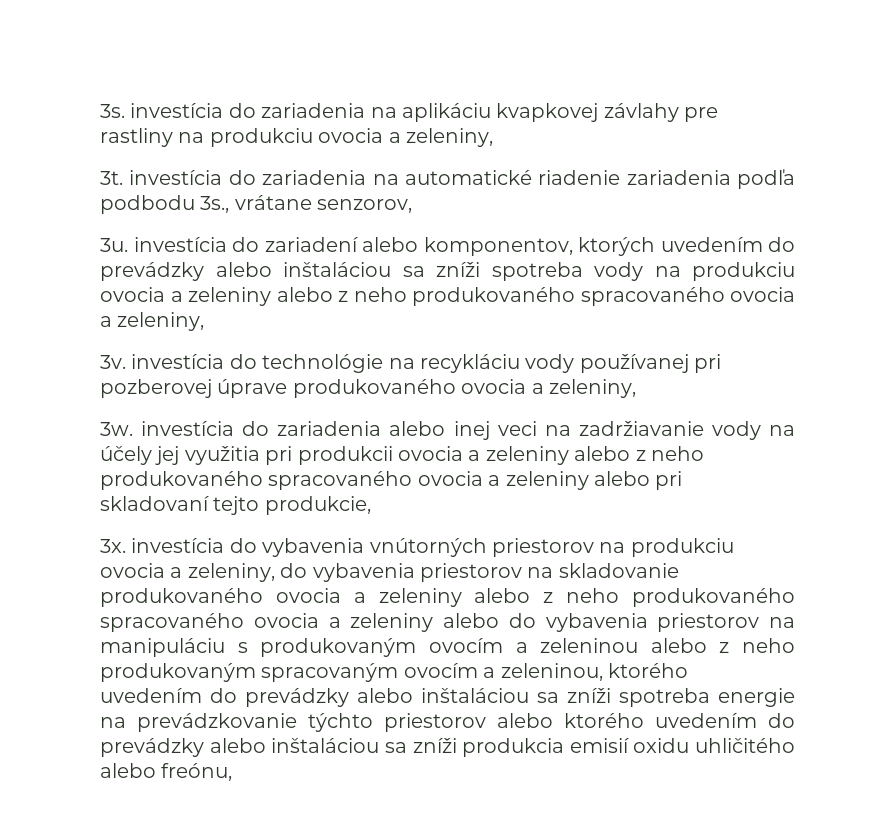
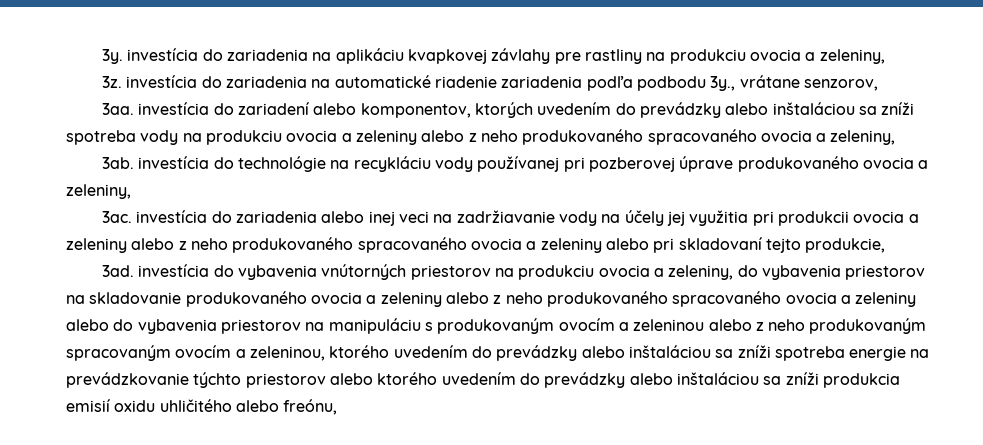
[100,104,125,118] 3s. -> [102,49,124,64] 3y.
[100,171,123,185] 3t. -> [102,76,123,88] 3z.
[200,196,230,213] 3s., -> [710,76,736,91] 3y.,
[100,238,128,252] 3u. -> [102,103,135,115] 3aa.
[100,355,126,369] 3v. -> [102,157,135,169] 3ab.
[100,422,133,436] 3w. -> [102,211,133,223] 3ac.
[100,539,126,553] 3x. -> [102,265,135,277] 3ad.

